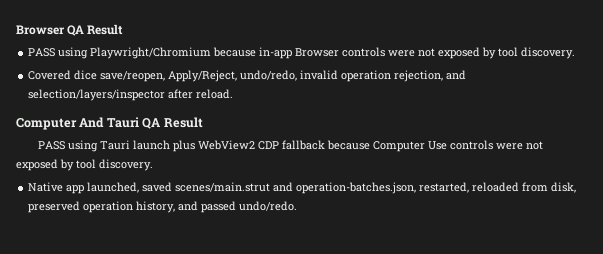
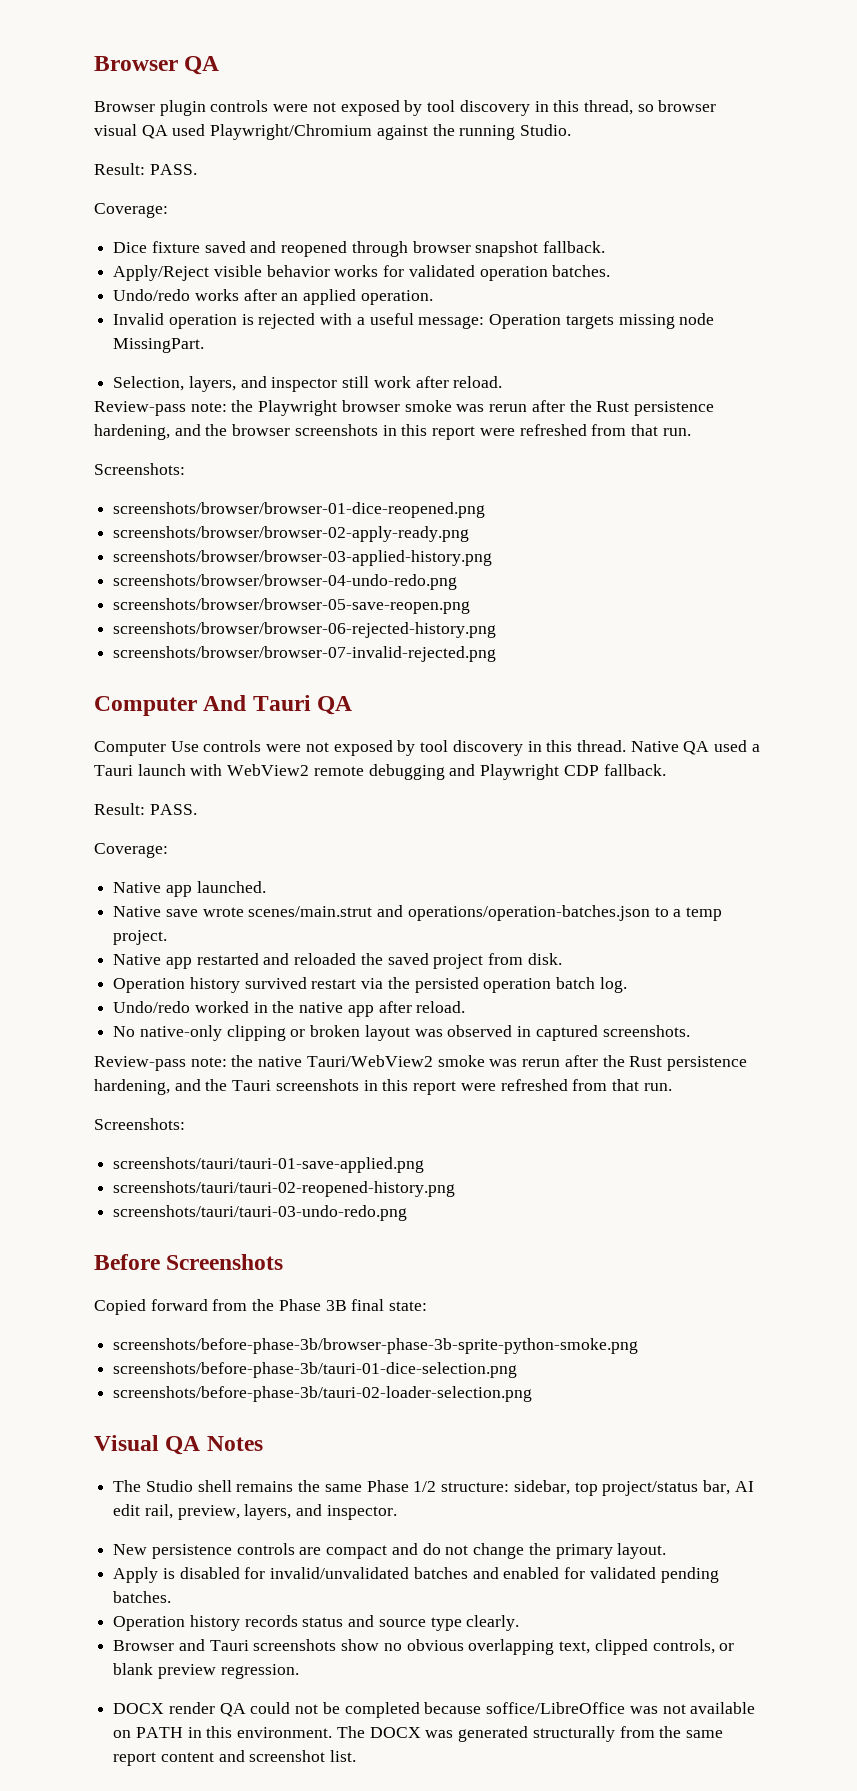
[87,24,124,35] [28,47,576,59] [28,70,467,82] [28,89,234,101] [16,117,203,130] [38,140,371,152] Result // PASS using Playwright/Chromium because in-app Browser controls were not exposed by tool discovery. // Covered dice save/reopen, Apply/Reject, undo/redo, invalid operation rejection, and selection/layers/inspector after reload. // Computer And Tauri QA Result // PASS using Tauri launch plus WebView2 CDP fallback because -> [94,100,717,116] [94,124,572,140] [94,163,197,175] [94,203,168,218] [113,241,606,257] [113,265,611,281] [113,289,433,305] [113,313,715,329] [113,338,205,353] [113,376,503,392] [94,400,714,416] [94,424,691,440] [94,463,185,475] [113,502,486,518] [113,526,470,542] [113,550,493,566] [113,574,458,590] [113,598,471,614] [113,622,497,638] [113,646,497,662] [94,695,353,716] // Browser plugin controls were not exposed by tool discovery in this thread, so browser visual QA used Playwright/Chromium against the running Studio. // Result: PASS. // Coverage: // Dice fixture saved and reopened through browser snapshot fallback. // Apply/Reject visible behavior works for validated operation batches. // Undo/redo works after an applied operation. // Invalid operation is rejected with a useful message: Operation targets missing node MissingPart. // Selection, layers, and inspector still work after reload. // Review-pass note: the Playwright browser smoke was rerun after the Rust persistence hardening, and the browser screenshots in this report were refreshed from that run. // Screenshots: // screenshots/browser/browser-01-dice-reopened.png // screenshots/browser/browser-02-apply-ready.png // screenshots/browser/browser-03-applied-history.png // screenshots/browser/browser-04-undo-redo.png // screenshots/browser/browser-05-save-reopen.png // screenshots/browser/browser-06-rejected-history.png // screenshots/browser/browser-07-invalid-rejected.png // Computer And Tauri QA //
[99,159,153,171] [28,182,577,194] [28,201,298,213] discovery. // Native app launched, saved scenes/main.strut and operation-batches.json, restarted, reloaded from disk, preserved operation history, and passed undo/redo. -> [452,740,760,756] [94,764,666,780] [94,803,197,815] [94,843,168,858] [113,881,266,897] [113,905,723,921] [113,930,168,945] [113,953,562,969] [113,977,627,993] [113,1001,466,1017] [113,1025,690,1041] [94,1055,747,1071] [94,1079,672,1095] [94,1118,185,1130] [113,1157,425,1173] [113,1181,456,1197] [113,1205,408,1221] [94,1254,284,1270] [94,1299,428,1315] [113,1338,639,1354] [113,1362,518,1378] [113,1386,533,1402] [94,1435,263,1455] [113,1480,754,1496] [113,1504,397,1520] [113,1543,667,1559] [113,1567,719,1583] [113,1591,172,1603] [113,1615,520,1631] [113,1639,735,1655] [113,1663,299,1679] [113,1702,756,1718] [113,1726,723,1742] [113,1750,357,1766] discovery in this thread. Native QA used a Tauri launch with WebView2 remote debugging and Playwright CDP fallback. // Result: PASS. // Coverage: // Native app launched. // Native save wrote scenes/main.strut and operations/operation-batches.json to a temp project. // Native app restarted and reloaded the saved project from disk. // Operation history survived restart via the persisted operation batch log. // Undo/redo worked in the native app after reload. // No native-only clipping or broken layout was observed in captured screenshots. // Review-pass note: the native Tauri/WebView2 smoke was rerun after the Rust persistence hardening, and the Tauri screenshots in this report were refreshed from that run. // Screenshots: // screenshots/tauri/tauri-01-save-applied.png // screenshots/tauri/tauri-02-reopened-history.png // screenshots/tauri/tauri-03-undo-redo.png // Before Screenshots // Copied forward from the Phase 3B final state: // screenshots/before-phase-3b/browser-phase-3b-sprite-python-smoke.png // screenshots/before-phase-3b/tauri-01-dice-selection.png // screenshots/before-phase-3b/tauri-02-loader-selection.png // Visual QA Notes // The Studio shell remains the same Phase 1/2 structure: sidebar, top project/status bar, AI edit rail, preview, layers, and inspector. // New persistence controls are compact and do not change the primary layout. // Apply is disabled for invalid/unvalidated batches and enabled for validated pending batches. // Operation history records status and source type clearly. // Browser and Tauri screenshots show no obvious overlapping text, clipped controls, or blank preview regression. // DOCX render QA could not be completed because soffice/LibreOffice was not available on PATH in this environment. The DOCX was generated structurally from the same report content and screenshot list.

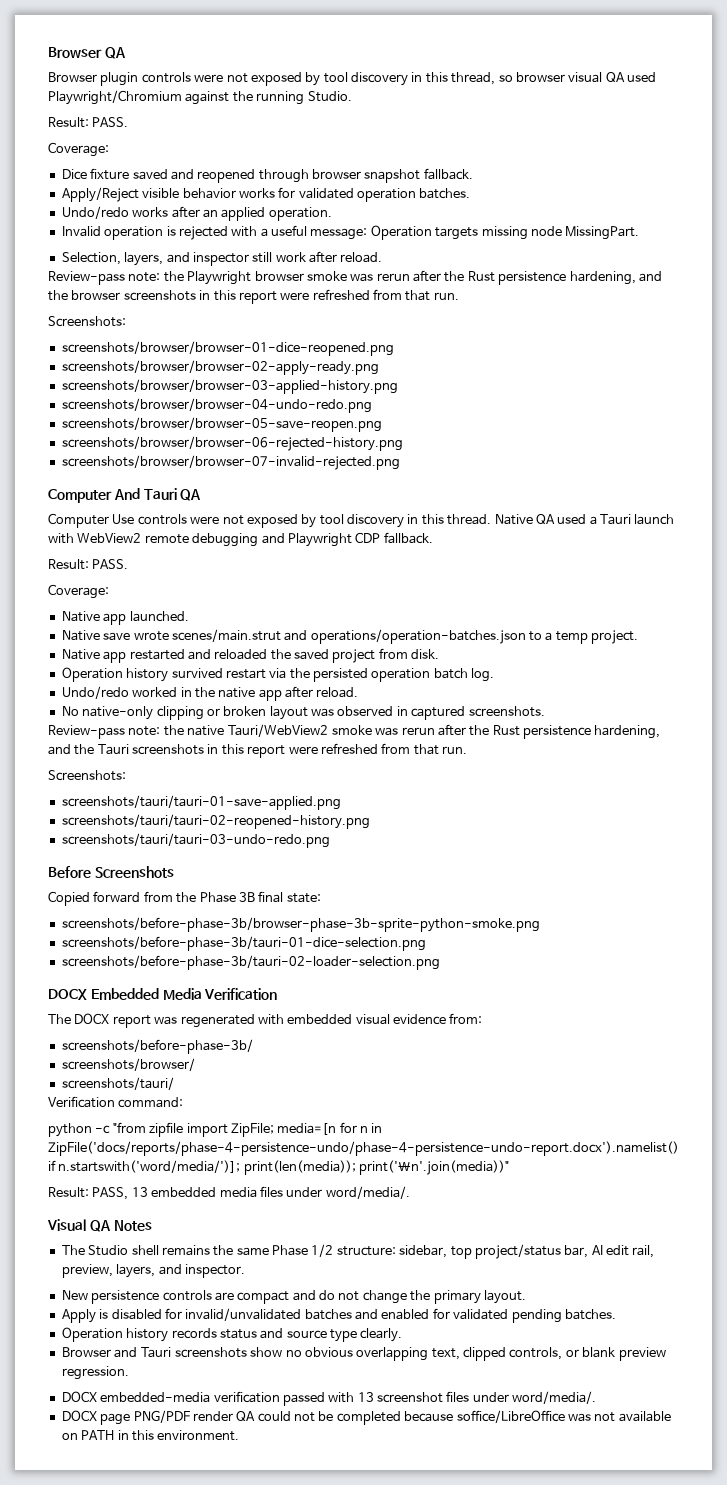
(533, 1394) none -> [48,988,278,1000] [48,1013,483,1028] [61,1039,253,1054] [61,1058,195,1071] [61,1077,174,1090] [48,1096,184,1108] [48,1122,383,1137] [48,1141,679,1156] [48,1160,510,1175] [48,1186,410,1200] // DOCX Embedded Media Verification // The DOCX report was regenerated with embedded visual evidence from: // screenshots/before-phase-3b/ // screenshots/browser/ // screenshots/tauri/ // Verification command: // python -c "from zipfile import ZipFile; media=[n for n in ZipFile('docs/reports/phase-4-persistence-undo/phase-4-persistence-undo-report.docx').namelist() if n.startswith('word/media/')]; print(len(media)); print('\n'.join(media))" // Result: PASS, 13 embedded media files under word/media/.
(165, 1708) none -> [100,1391,597,1406] [61,1410,190,1425] embedded-media verification passed with 13 screenshot files under word/media/. // DOCX page PNG/PDF
[336,1726,723,1742] [113,1750,357,1766] The DOCX was generated structurally from the same report content and screenshot list. -> (240, 1435) none

